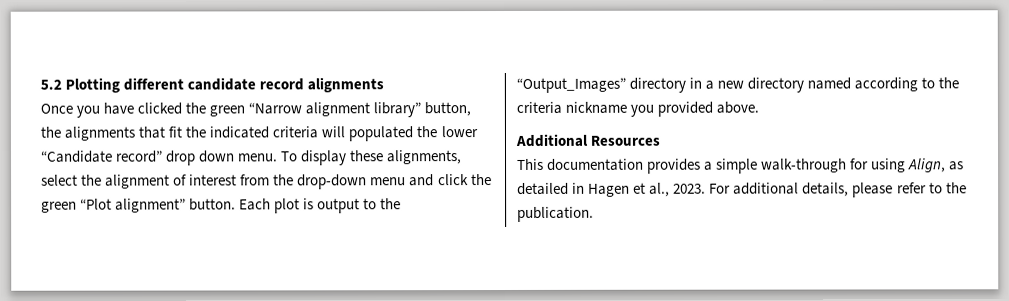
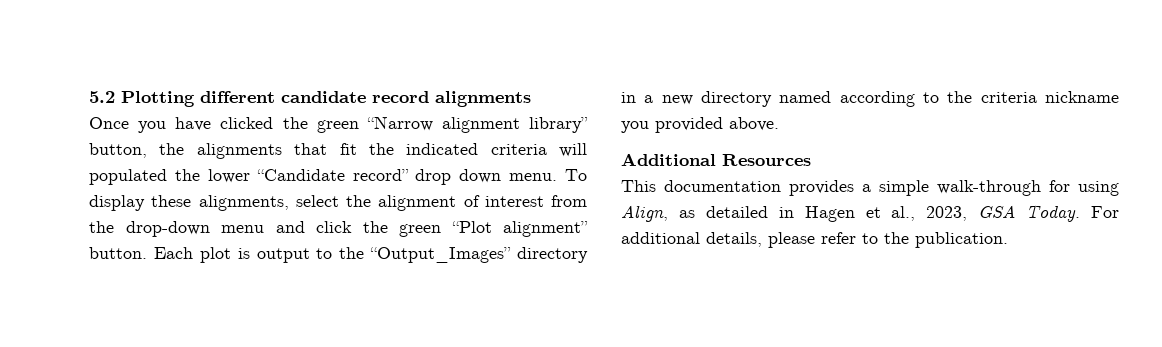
[673,183,707,194] 2023. -> [926,205,1081,222] 2023, GSA Today.

